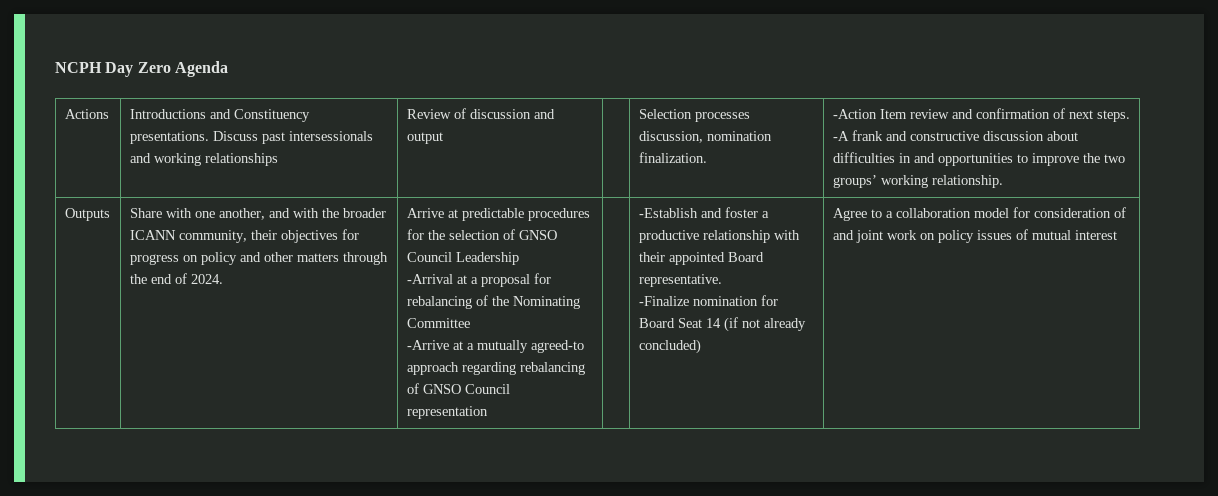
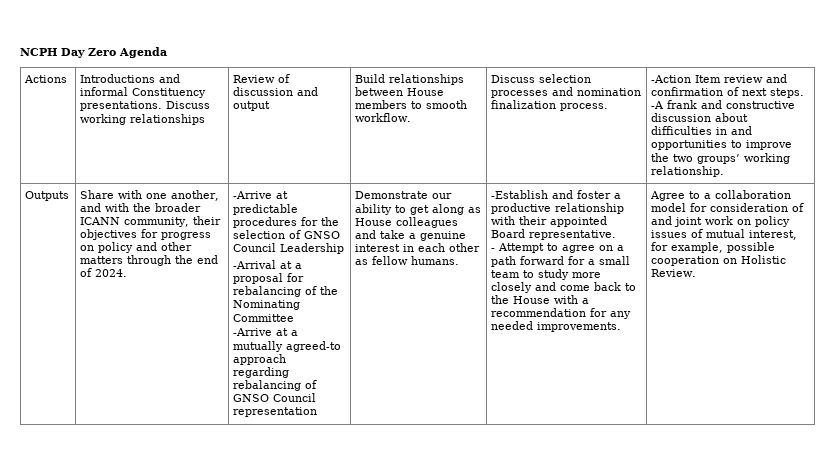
(231, 114) none -> [80,87,129,96] informal
[261,131,373,144] [129,153,151,163] past intersessionals and -> (211, 105) none
[638,109,750,122] [638,131,772,143] [638,152,707,163] | Selection processes discussion, nomination finalization. -> [355,74,465,85] [355,87,445,96] [355,100,468,109] [355,113,412,122] [491,74,592,83] [491,87,642,98] [491,100,609,111] Build relationships between House members to smooth workflow. | Discuss selection processes and nomination finalization process.
[406,208,444,218] Arrive -> [233,191,273,199] -Arrive
(488, 412) none -> [355,191,453,199] [355,204,482,215] [355,217,459,228] [355,230,467,241] [355,243,481,252] [355,256,460,265] Demonstrate our ability to get along as House colleagues and take a genuine interest in each other as fellow humans.
[638,295,778,306] [638,317,806,332] [638,339,701,354] -Finalize nomination for Board Seat 14 (if not already concluded) -> [491,243,625,253] [491,256,631,267] [491,269,602,280] [491,282,637,293] [491,295,590,304] [491,308,632,319] [491,321,622,332] - Attempt to agree on a path forward for a small team to study more closely and come back to the House with a recommendation for any needed improvements.
[1074,230,1117,240] interest -> [749,230,798,240] [651,242,776,253] [651,255,787,266] [651,269,697,277] interest, for example, possible cooperation on Holistic Review.

